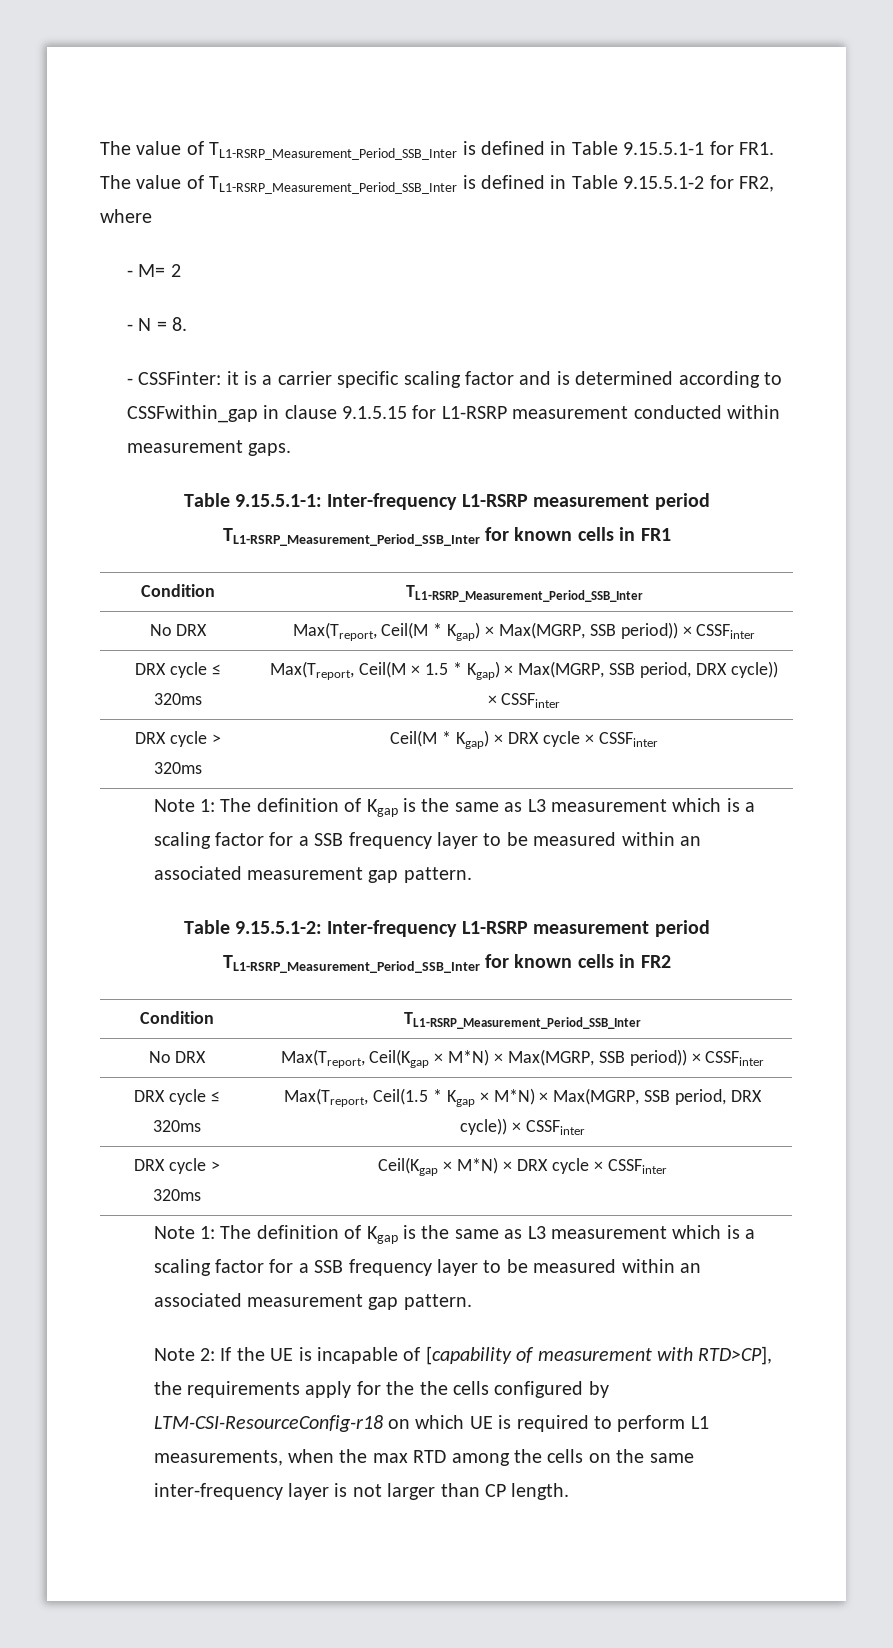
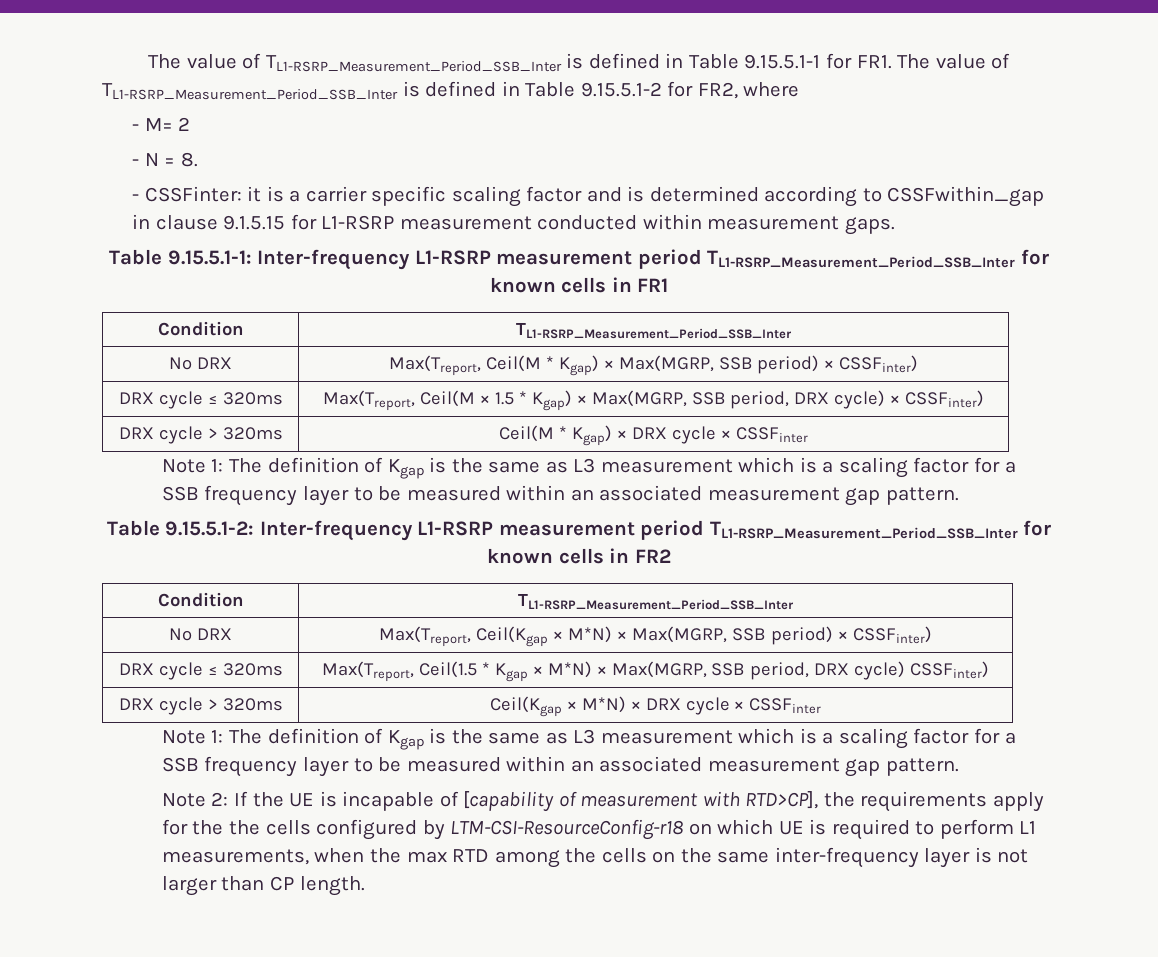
[620,622,756,639] period)) × CSSFinter -> [757,355,919,374] period) × CSSFinter)
[730,661,778,678] [487,693,561,708] cycle)) × CSSFinter -> [834,390,985,409] cycle) × CSSFinter)
[629,1049,765,1066] period)) × CSSFinter -> [770,626,932,645] period) × CSSFinter)
[460,1118,585,1135] cycle)) × CSSFinter -> [854,661,990,680] cycle) CSSFinter)

